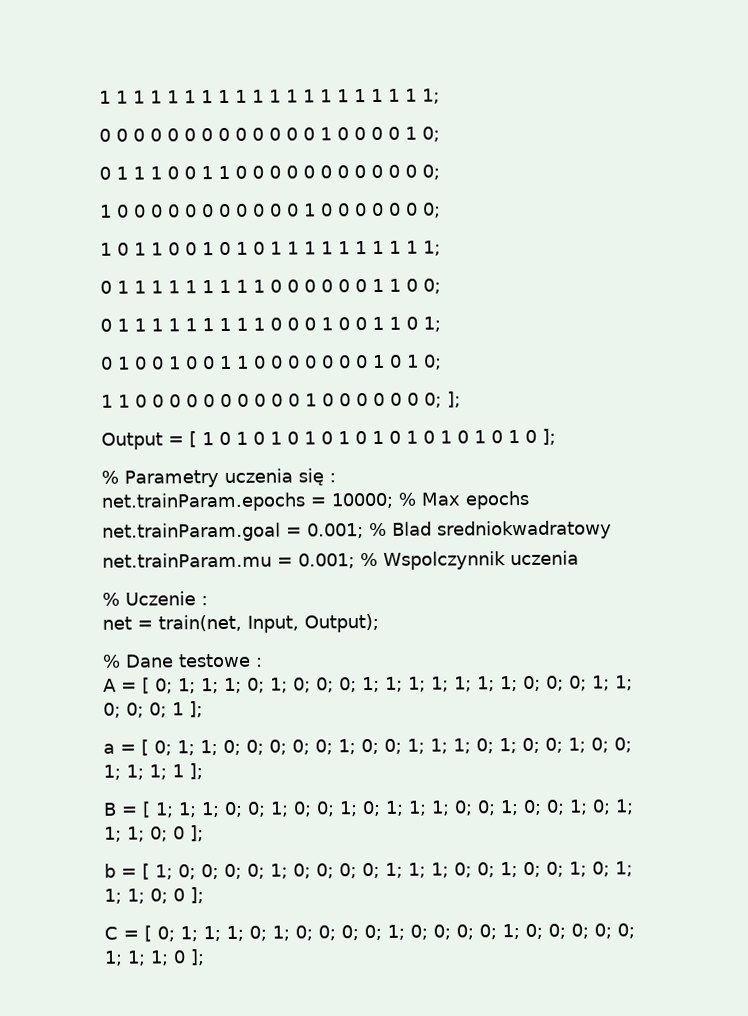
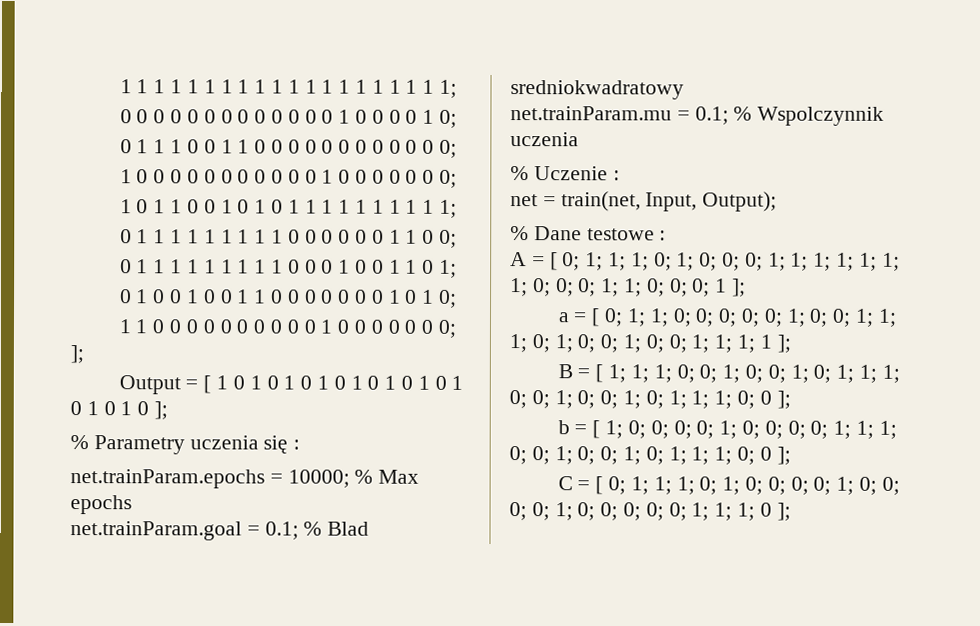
[306,523,364,539] 0.001; -> [264,521,299,540] 0.1;
[297,553,355,569] 0.001; -> [694,106,729,125] 0.1;

